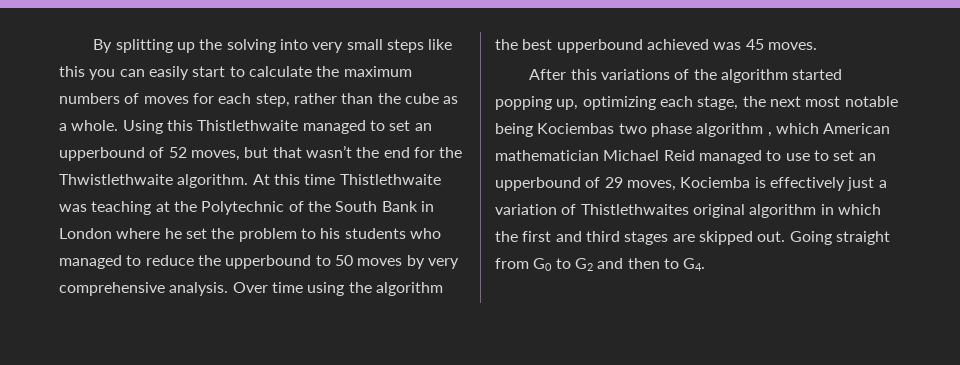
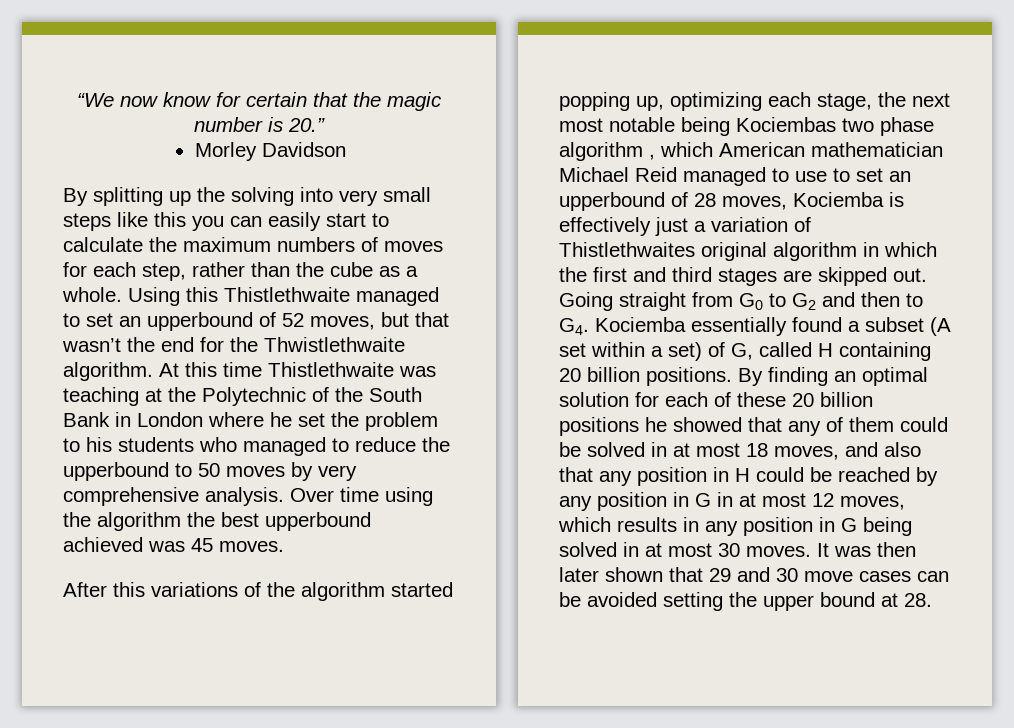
(93, 46) none -> [77,92,442,111] [194,117,325,132] [194,142,346,161] “We now know for certain that the magic number is 20.” // Morley Davidson //
[604,177,623,188] 29 -> [694,193,716,207] 28
(706, 264) none -> [595,317,951,336] [559,342,931,361] [559,367,928,386] [559,392,873,407] [559,417,948,436] [559,442,921,460] [559,467,938,486] [559,492,905,511] [558,517,912,536] [559,542,916,557] [559,567,949,582] [559,592,932,611] Kociemba essentially found a subset (A set within a set) of G, called H containing 20 billion positions. By finding an optimal solution for each of these 20 billion positions he showed that any of them could be solved in at most 18 moves, and also that any position in H could be reached by any position in G in at most 12 moves, which results in any position in G being solved in at most 30 moves. It was then later shown that 29 and 30 move cases can be avoided setting the upper bound at 28.

